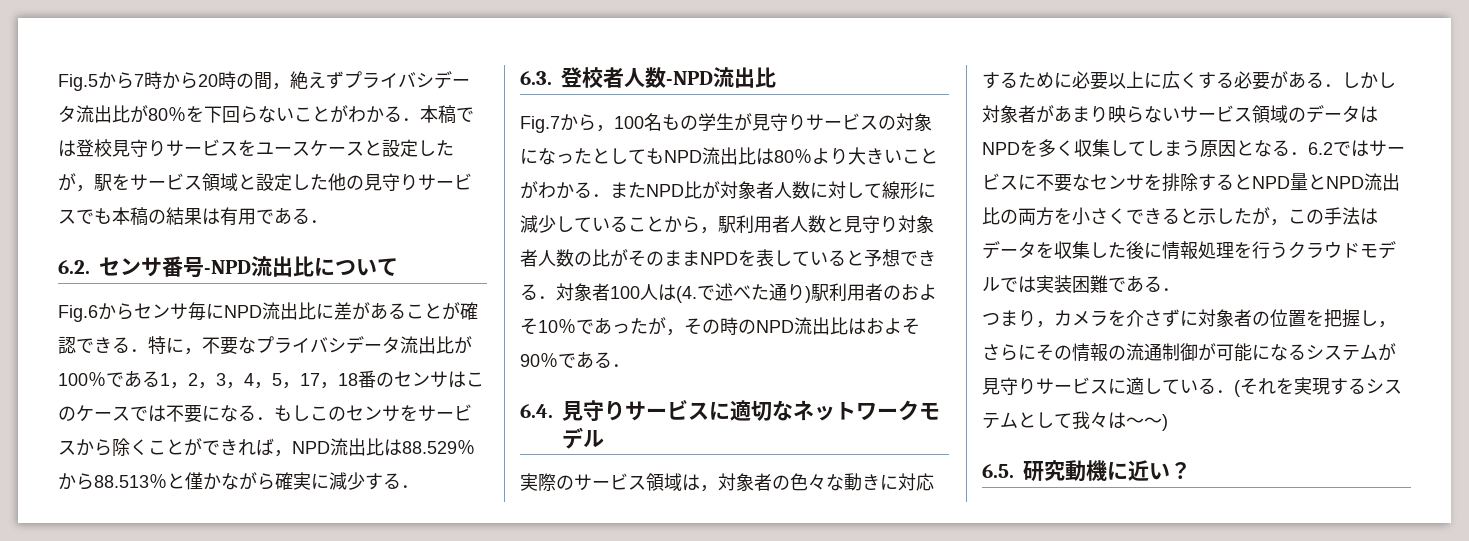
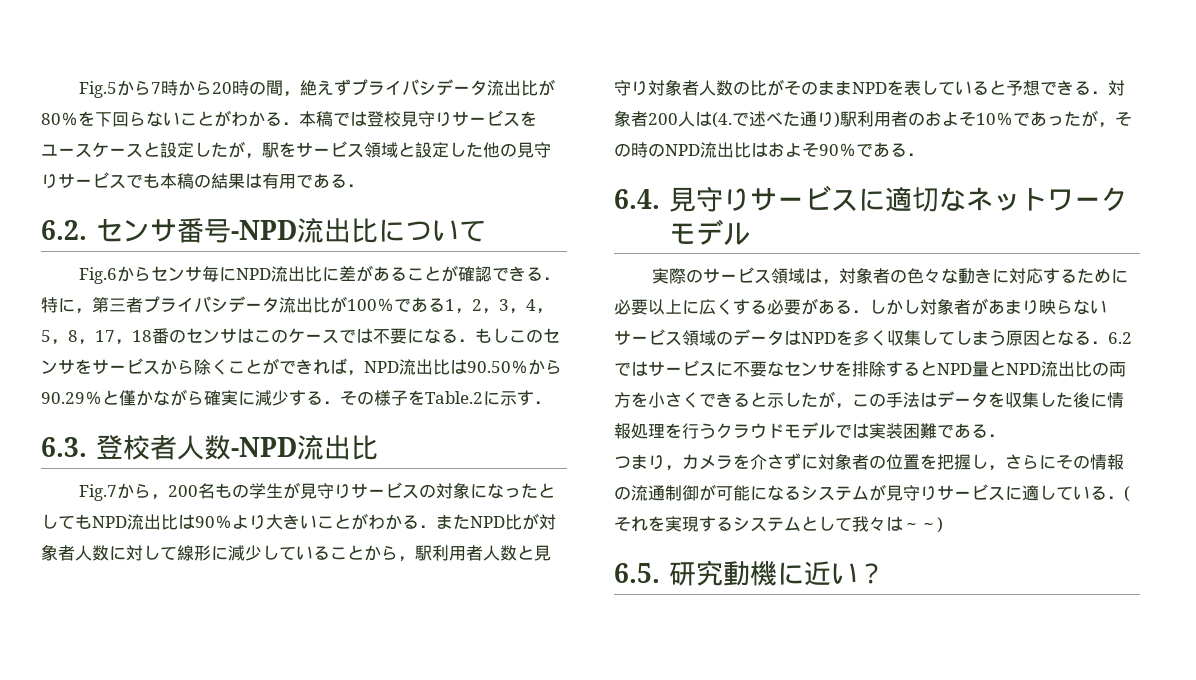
[202,337,256,355] 不要な -> [92,297,143,313] 第三者
(300, 385) none -> [68,330,95,345] 8，
[402,439,475,455] [58,473,149,490] 88.529％から88.513 -> [467,359,562,375] [41,392,85,404] 90.50％から90.29
(419, 486) none -> [340,390,551,406] その様子をTable.2に示す．
[614,116,644,129] 100 -> [167,485,198,497] 200
[774,150,794,163] 80 -> [195,516,215,528] 90
[610,286,640,299] 100 -> [648,113,678,125] 200

